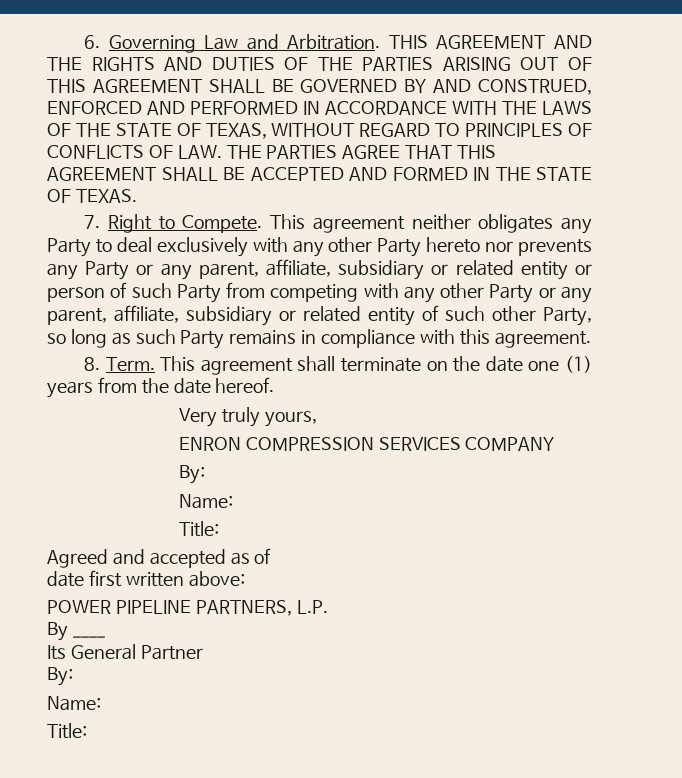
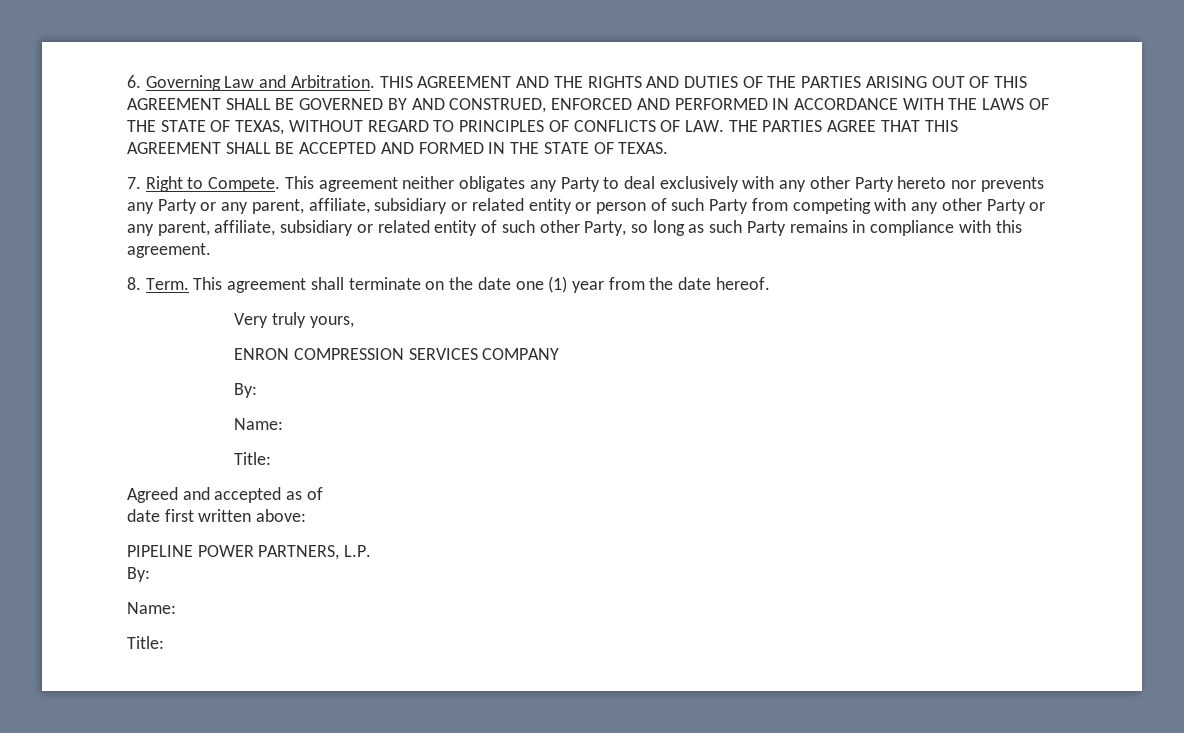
[47,381,93,398] years -> [571,281,604,293] year
[47,600,191,614] POWER PIPELINE -> [127,545,254,557] PIPELINE POWER
[47,622,105,641] [47,644,203,660] // By ____ // Its General Partner -> (372, 551) none

